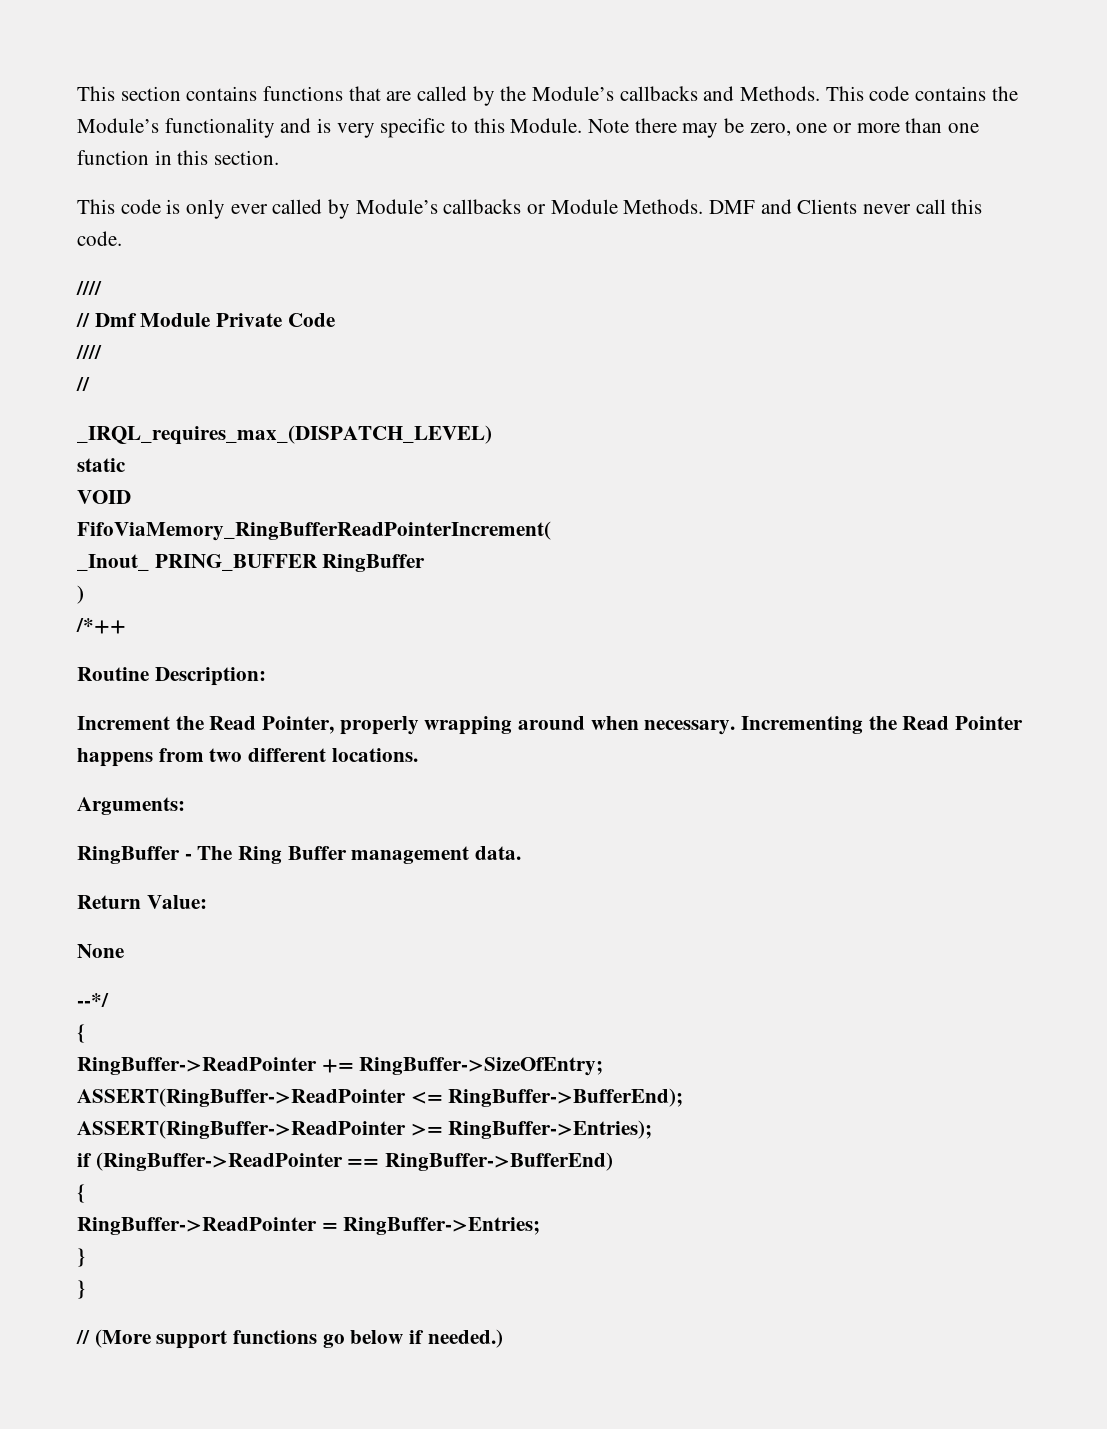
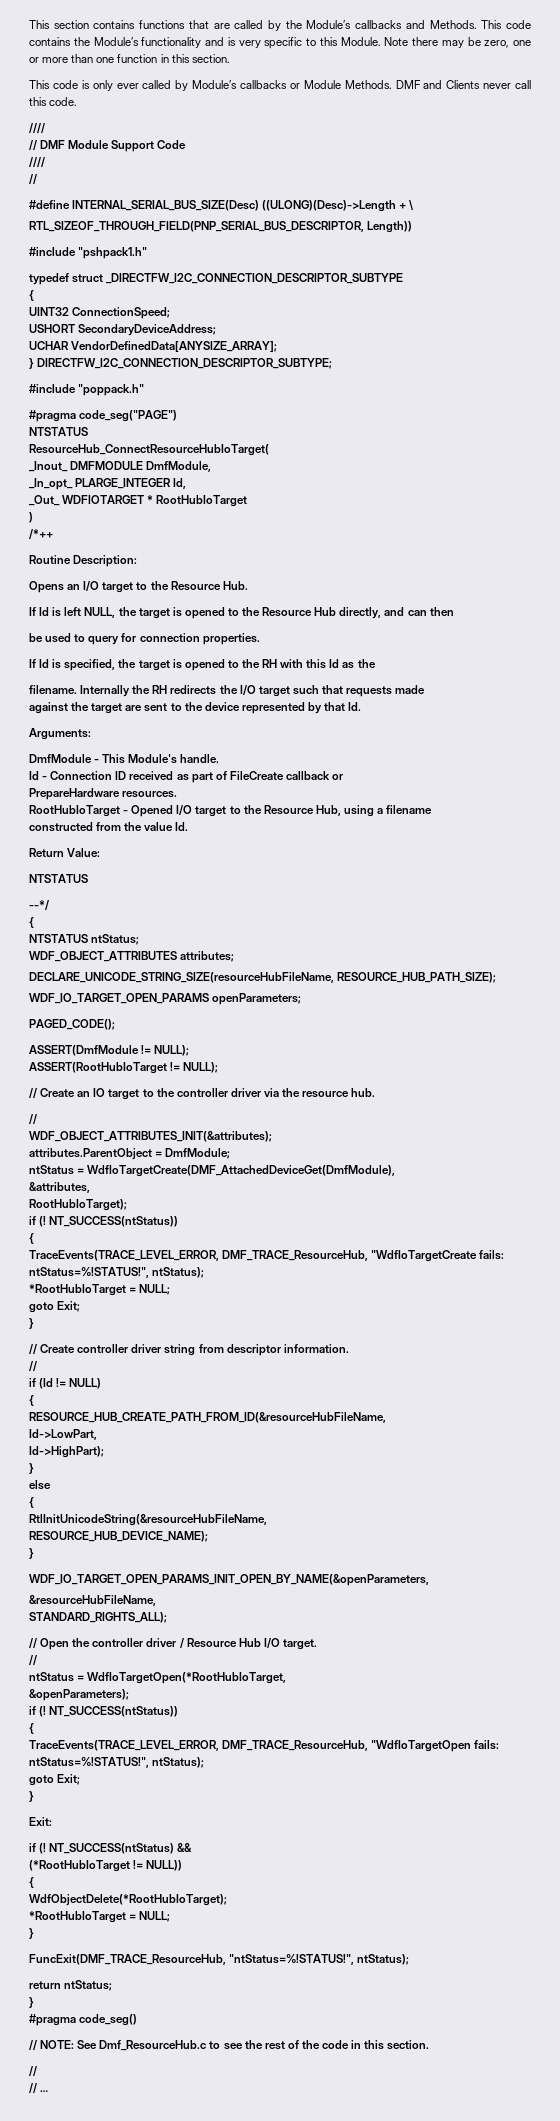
[94,313,283,327] Dmf Module Private -> [40,140,155,152] DMF Module Support
[77,425,492,445] [77,458,126,472] [77,490,131,504] [77,521,551,541] [77,554,426,572] [77,585,84,604] [76,618,126,634] [77,667,266,686] [77,716,1024,735] [77,748,418,767] [77,797,185,815] [77,846,522,864] _IRQL_requires_max_(DISPATCH_LEVEL) // static // VOID // FifoViaMemory_RingBufferReadPointerIncrement( // _Inout_ PRING_BUFFER RingBuffer // ) // /*++ // Routine Description: // Increment the Read Pointer, properly wrapping around when necessary. Incrementing the Read Pointer happens from two different locations. // Arguments: // RingBuffer - The Ring Buffer management data. -> [29,200,414,212] [29,221,413,233] [29,247,148,259] [29,273,404,285] [29,290,34,301] [29,307,171,319] [29,324,217,336] [29,341,278,352] [29,358,333,369] [29,384,145,396] [29,410,178,422] [29,427,88,436] [29,444,269,456] [29,461,212,472] [29,478,187,490] [29,495,248,507] [29,512,33,523] [29,529,53,540] [29,555,138,567] [29,581,248,593] [29,607,454,619] [29,633,260,645] [29,659,376,671] [29,685,426,697] [29,702,362,714] [29,728,91,740] [29,754,220,764] [29,771,344,783] [29,788,178,800] [29,805,433,817] [29,822,189,832] #define INTERNAL_SERIAL_BUS_SIZE(Desc) ((ULONG)(Desc)->Length + \ // RTL_SIZEOF_THROUGH_FIELD(PNP_SERIAL_BUS_DESCRIPTOR, Length)) // #include "pshpack1.h" // typedef struct _DIRECTFW_I2C_CONNECTION_DESCRIPTOR_SUBTYPE // { // UINT32 ConnectionSpeed; // USHORT SecondaryDeviceAddress; // UCHAR VendorDefinedData[ANYSIZE_ARRAY]; // } DIRECTFW_I2C_CONNECTION_DESCRIPTOR_SUBTYPE; // #include "poppack.h" // #pragma code_seg("PAGE") // NTSTATUS // ResourceHub_ConnectResourceHubIoTarget( // _Inout_ DMFMODULE DmfModule, // _In_opt_ PLARGE_INTEGER Id, // _Out_ WDFIOTARGET * RootHubIoTarget // ) // /*++ // Routine Description: // Opens an I/O target to the Resource Hub. // If Id is left NULL, the target is opened to the Resource Hub directly, and can then // be used to query for connection properties. // If Id is specified, the target is opened to the RH with this Id as the // filename. Internally the RH redirects the I/O target such that requests made // against the target are sent to the device represented by that Id. // Arguments: // DmfModule - This Module's handle. // Id - Connection ID received as part of FileCreate callback or // PrepareHardware resources. // RootHubIoTarget - Opened I/O target to the Resource Hub, using a filename // constructed from the value Id.
[77,944,124,958] // None -> [29,874,88,883] // NTSTATUS
[77,1057,604,1076] [77,1088,684,1107] [77,1120,653,1139] [77,1152,614,1171] [77,1184,85,1203] [77,1217,541,1235] [77,1248,85,1267] [77,1280,85,1299] [76,1329,503,1349] RingBuffer->ReadPointer += RingBuffer->SizeOfEntry; // ASSERT(RingBuffer->ReadPointer <= RingBuffer->BufferEnd); // ASSERT(RingBuffer->ReadPointer >= RingBuffer->Entries); // if (RingBuffer->ReadPointer == RingBuffer->BufferEnd) // { // RingBuffer->ReadPointer = RingBuffer->Entries; // } // } // // (More support functions go below if needed.) -> [29,934,140,945] [29,951,235,962] [29,972,497,983] [29,993,302,1005] [29,1019,115,1030] [29,1045,190,1056] [29,1062,219,1074] [29,1088,376,1100] [29,1114,37,1125] [29,1131,272,1142] [29,1148,231,1160] [29,1165,396,1177] [29,1182,90,1193] [29,1199,127,1211] [29,1216,179,1227] [29,1233,34,1244] [29,1250,505,1262] [29,1267,205,1278] [29,1284,171,1296] [29,1301,81,1313] [29,1318,34,1329] [29,1344,349,1356] [29,1361,37,1372] [29,1378,102,1389] [29,1395,34,1406] [29,1412,386,1423] [29,1429,97,1440] [29,1446,104,1458] [29,1463,34,1474] [29,1480,51,1490] [29,1497,34,1508] [29,1514,267,1526] [29,1531,208,1542] [29,1548,34,1559] [29,1574,429,1586] [29,1595,156,1606] [29,1612,167,1623] [29,1638,317,1650] [29,1655,37,1666] [29,1672,287,1684] [29,1689,129,1701] [29,1706,179,1717] [29,1723,34,1734] [29,1740,500,1752] [29,1757,205,1768] [29,1774,81,1786] [29,1791,34,1802] [29,1817,52,1826] [29,1843,193,1854] [29,1860,183,1872] [29,1877,34,1888] [29,1894,227,1906] [29,1911,171,1923] [29,1928,34,1939] [29,1954,410,1965] [29,1980,113,1991] [29,1997,34,2008] [29,2014,138,2026] [29,2040,430,2051] [29,2066,37,2077] [29,2083,49,2094] NTSTATUS ntStatus; // WDF_OBJECT_ATTRIBUTES attributes; // DECLARE_UNICODE_STRING_SIZE(resourceHubFileName, RESOURCE_HUB_PATH_SIZE); // WDF_IO_TARGET_OPEN_PARAMS openParameters; // PAGED_CODE(); // ASSERT(DmfModule != NULL); // ASSERT(RootHubIoTarget != NULL); // // Create an IO target to the controller driver via the resource hub. // // // WDF_OBJECT_ATTRIBUTES_INIT(&attributes); // attributes.ParentObject = DmfModule; // ntStatus = WdfIoTargetCreate(DMF_AttachedDeviceGet(DmfModule), // &attributes, // RootHubIoTarget); // if (! NT_SUCCESS(ntStatus)) // { // TraceEvents(TRACE_LEVEL_ERROR, DMF_TRACE_ResourceHub, "WdfIoTargetCreate fails: ntStatus=%!STATUS!", ntStatus); // *RootHubIoTarget = NULL; // goto Exit; // } // // Create controller driver string from descriptor information. // // // if (Id != NULL) // { // RESOURCE_HUB_CREATE_PATH_FROM_ID(&resourceHubFileName, // Id->LowPart, // Id->HighPart); // } // else // { // RtlInitUnicodeString(&resourceHubFileName, // RESOURCE_HUB_DEVICE_NAME); // } // WDF_IO_TARGET_OPEN_PARAMS_INIT_OPEN_BY_NAME(&openParameters, // &resourceHubFileName, // STANDARD_RIGHTS_ALL); // // Open the controller driver / Resource Hub I/O target. // // // ntStatus = WdfIoTargetOpen(*RootHubIoTarget, // &openParameters); // if (! NT_SUCCESS(ntStatus)) // { // TraceEvents(TRACE_LEVEL_ERROR, DMF_TRACE_ResourceHub, "WdfIoTargetOpen fails: ntStatus=%!STATUS!", ntStatus); // goto Exit; // } // Exit: // if (! NT_SUCCESS(ntStatus) && // (*RootHubIoTarget != NULL)) // { // WdfObjectDelete(*RootHubIoTarget); // *RootHubIoTarget = NULL; // } // FuncExit(DMF_TRACE_ResourceHub, "ntStatus=%!STATUS!", ntStatus); // return ntStatus; // } // #pragma code_seg() // // NOTE: See Dmf_ResourceHub.c to see the rest of the code in this section. // // // // …

